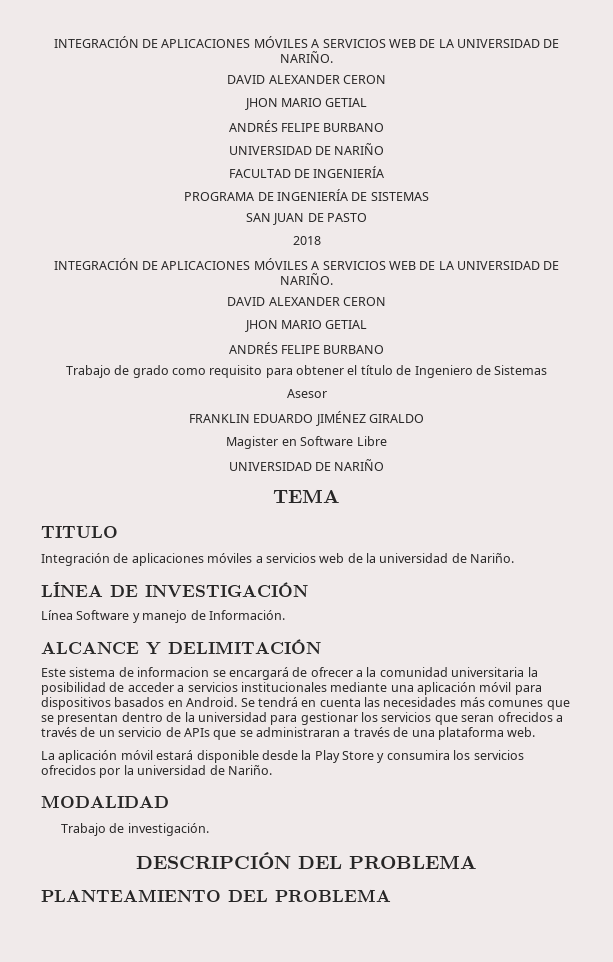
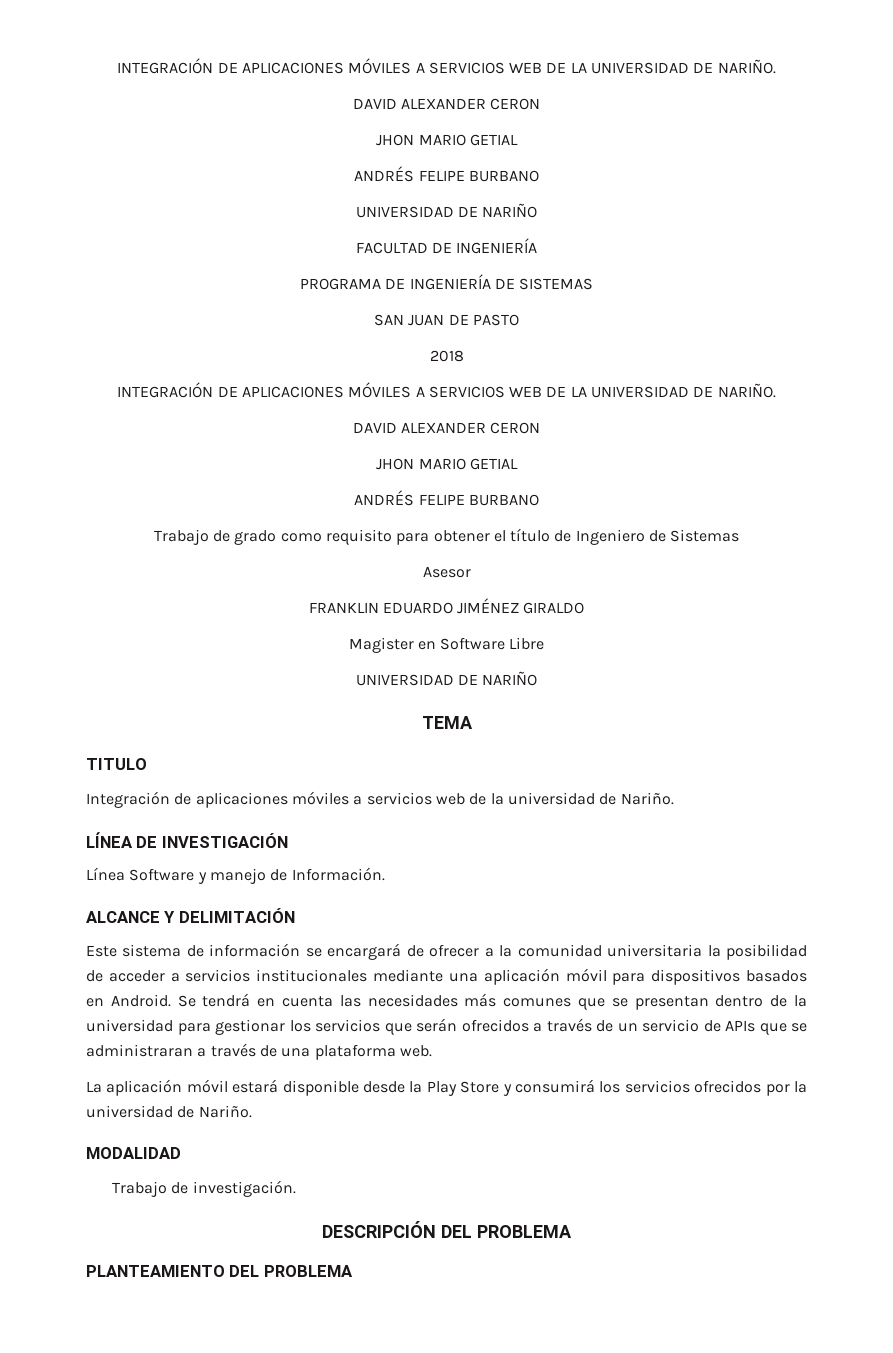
[137,667,210,677] informacion -> [209,943,301,957] información
[461,715,495,722] seran -> [416,1018,457,1032] serán
[386,750,450,760] consumira -> [514,1079,595,1093] consumirá

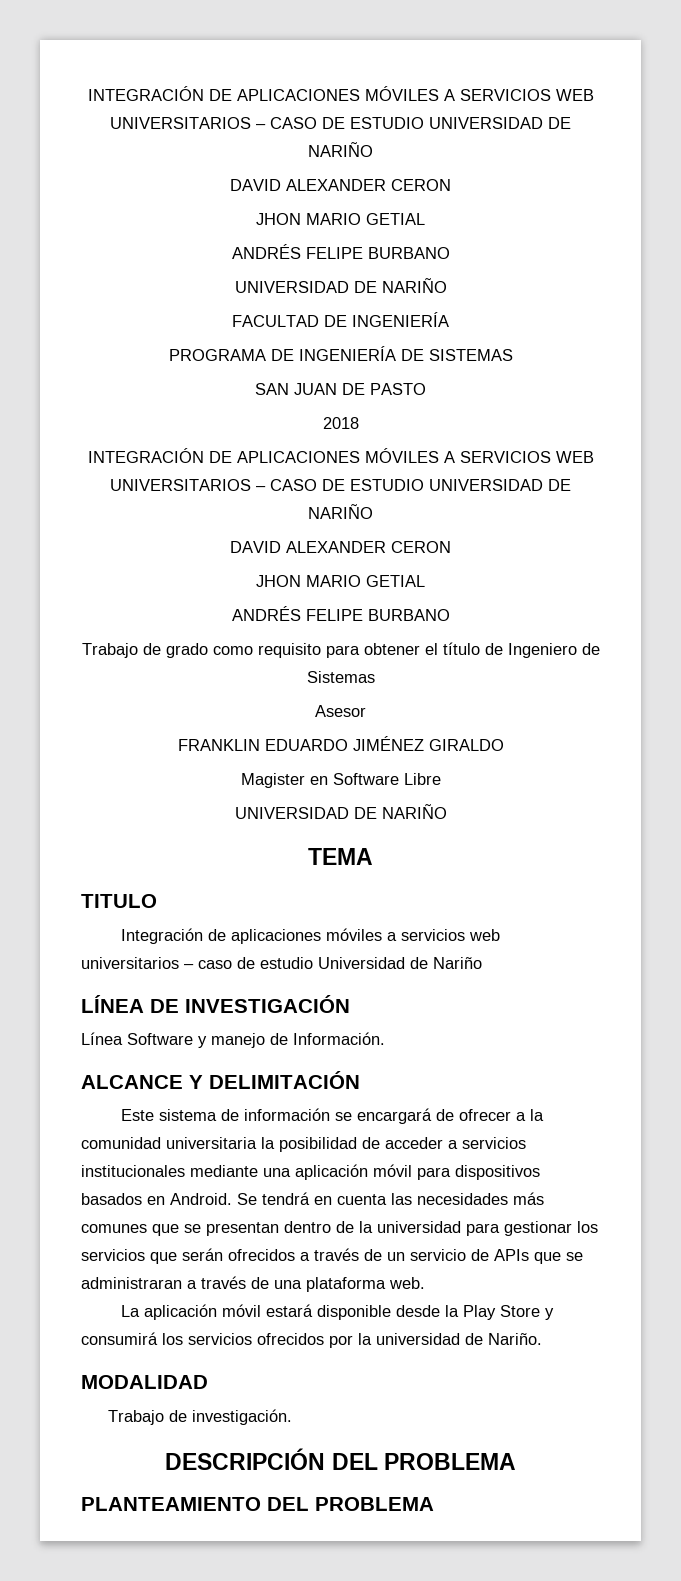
[117,58,776,74] INTEGRACIÓN DE APLICACIONES MÓVILES A SERVICIOS WEB DE LA UNIVERSIDAD DE NARIÑO. -> [87,86,594,101] [110,117,571,129] [308,142,373,157] INTEGRACIÓN DE APLICACIONES MÓVILES A SERVICIOS WEB UNIVERSITARIOS – CASO DE ESTUDIO UNIVERSIDAD DE NARIÑO
[546,383,776,398] DE LA UNIVERSIDAD DE NARIÑO. -> [110,479,571,491] [308,504,373,519] UNIVERSITARIOS – CASO DE ESTUDIO UNIVERSIDAD DE NARIÑO
[469,792,674,805] de la universidad de Nariño. -> [81,957,482,969] universitarios – caso de estudio Universidad de Nariño

